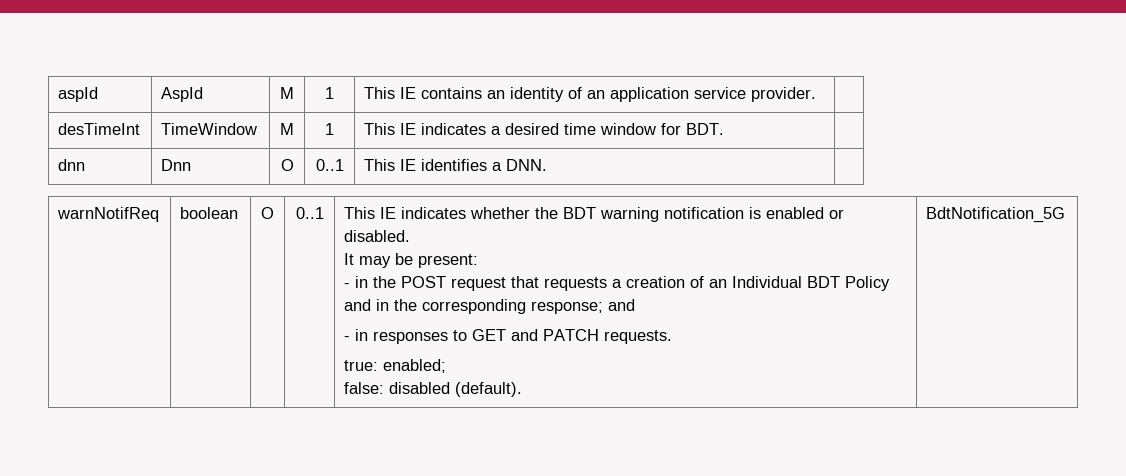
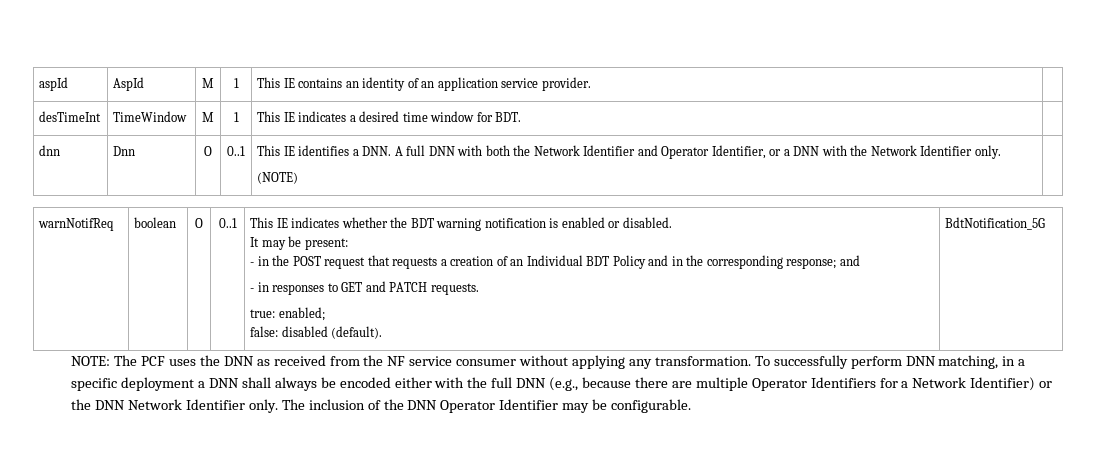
(548, 165) none -> [394,145,1001,159] [257,172,299,184] A full DNN with both the Network Identifier and Operator Identifier, or a DNN with the Network Identifier only. // (NOTE)
(1066, 215) none -> [71,355,1026,369] [71,377,1053,391] [71,399,692,413] // NOTE: The PCF uses the DNN as received from the NF service consumer without applying any transformation. To successfully perform DNN matching, in a specific deployment a DNN shall always be encoded either with the full DNN (e.g., because there are multiple Operator Identifiers for a Network Identifier) or the DNN Network Identifier only. The inclusion of the DNN Operator Identifier may be configurable.

